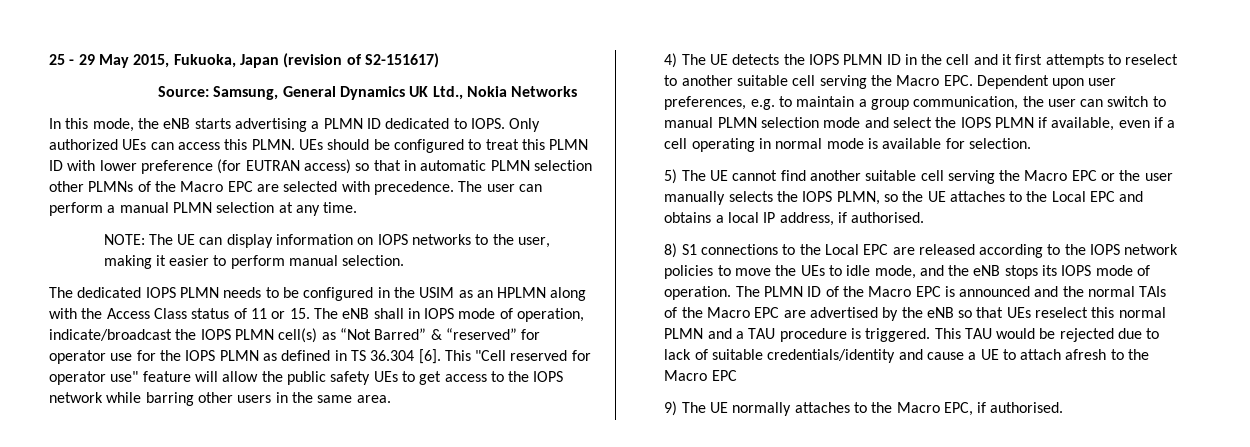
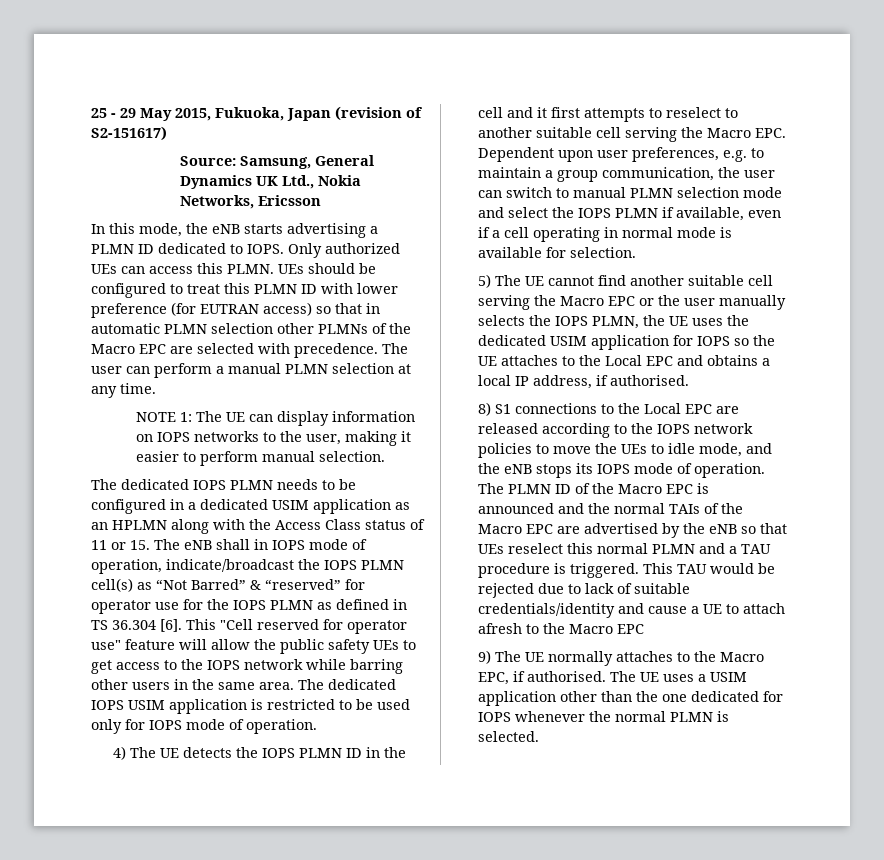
[511,86,578,97] Networks -> [180,195,322,209] Networks, Ericsson
[103,234,145,245] NOTE: -> [135,412,192,422] NOTE 1:
[393,287,455,298] the USIM -> [188,499,391,514] a dedicated USIM application
(391, 399) none -> [298,679,396,690] [91,699,410,714] [91,719,317,734] The dedicated IOPS USIM application is restricted to be used only for IOPS mode of operation.
(880, 198) none -> [643,315,750,326] [478,335,731,350] the UE uses the dedicated USIM application for IOPS
(1064, 407) none -> [610,671,748,682] [478,691,784,706] [478,711,730,722] [478,731,540,742] The UE uses a USIM application other than the one dedicated for IOPS whenever the normal PLMN is selected.

